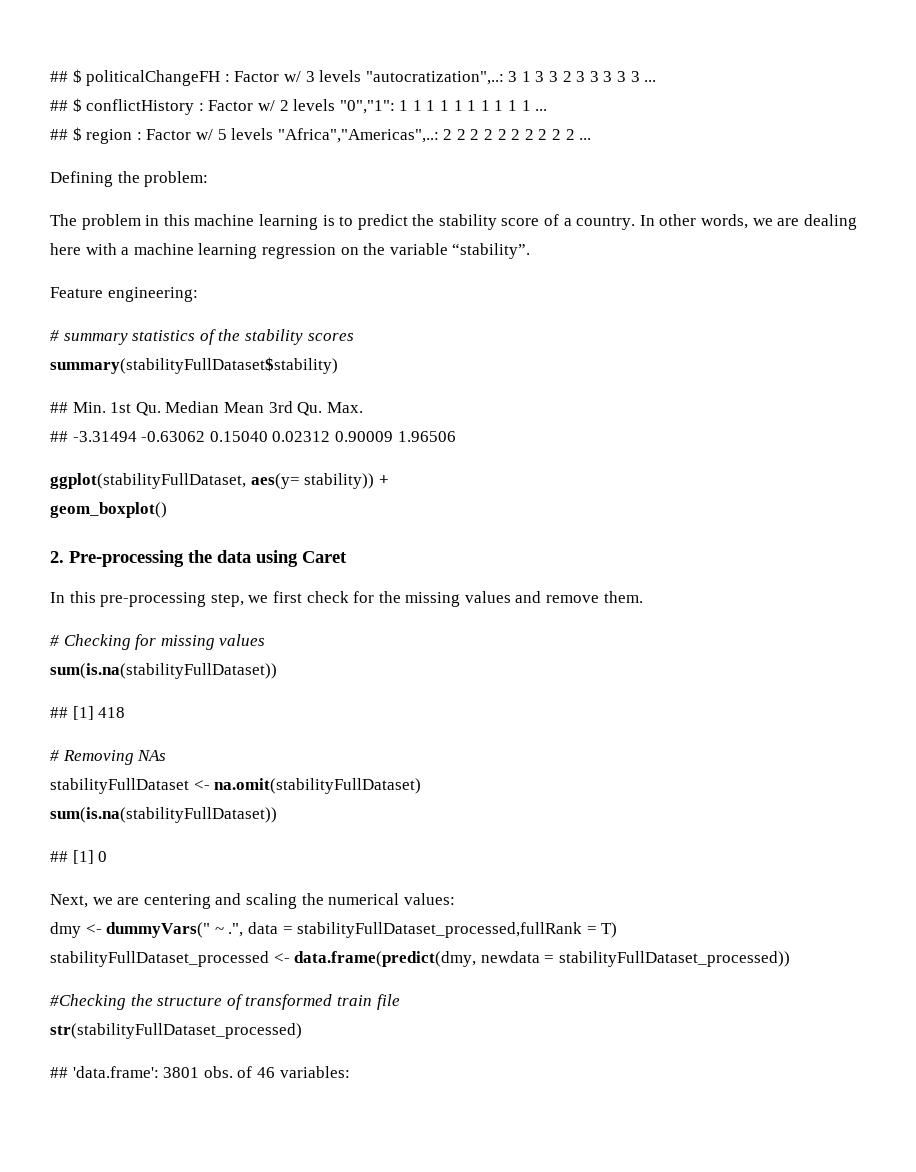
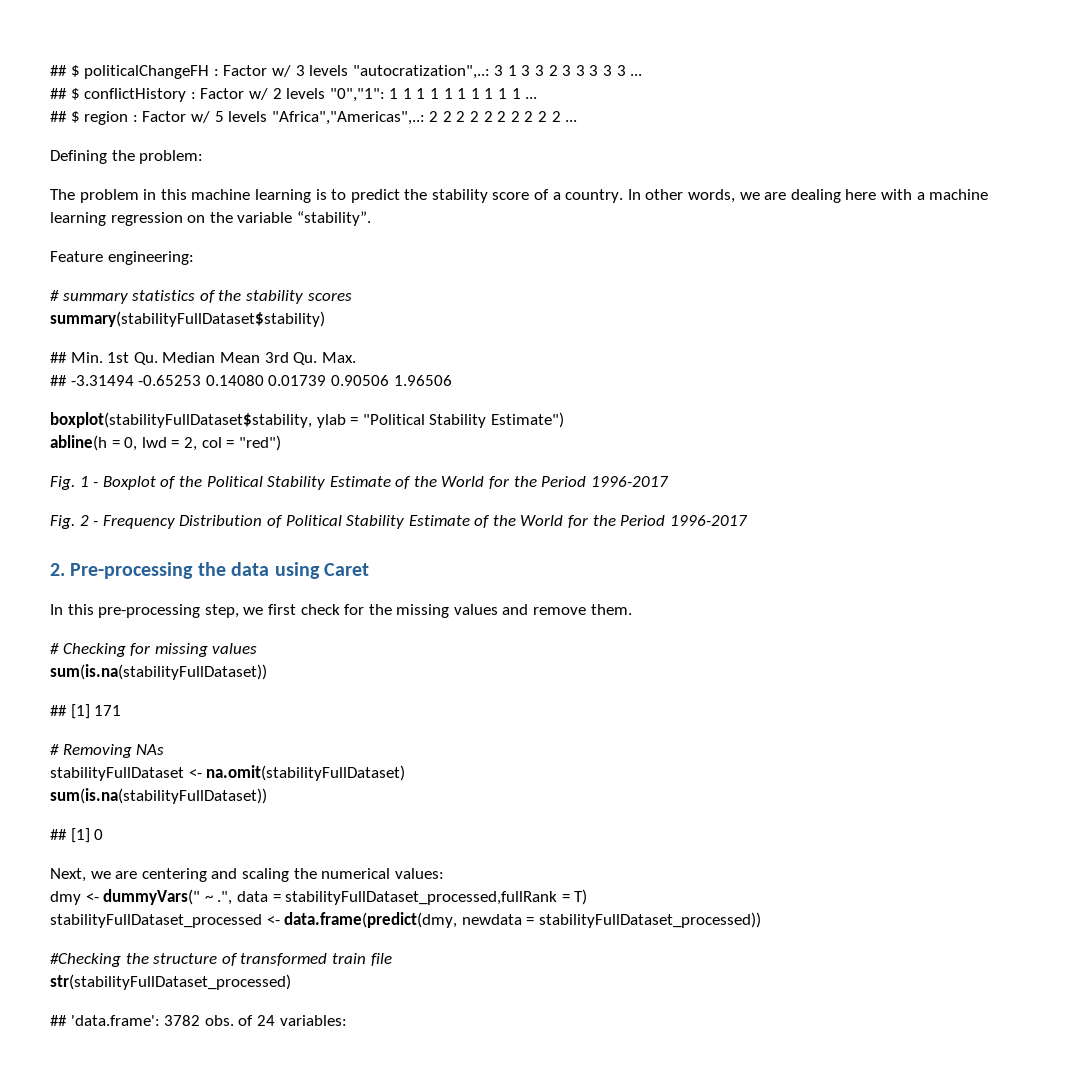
[141,431,456,442] [50,473,389,489] [50,502,167,518] -0.63062 0.15040 0.02312 0.90009 1.96506 // ggplot(stabilityFullDataset, aes(y= stability)) + // geom_boxplot() -> [138,375,452,386] [50,412,564,428] [50,435,281,451] [50,476,669,490] [50,515,748,529] -0.65253 0.14080 0.01739 0.90506 1.96506 // boxplot(stabilityFullDataset$stability, ylab = "Political Stability Estimate") // abline(h = 0, lwd = 2, col = "red") // Fig. 1 - Boxplot of the Political Stability Estimate of the World for the Period 1996-2017 // Fig. 2 - Frequency Distribution of Political Stability Estimate of the World for the Period 1996-2017
[98,707,126,718] 418 -> [94,705,122,716] 171
[163,1067,200,1078] 3801 -> [164,1015,201,1026] 3782
[256,1067,275,1078] 46 -> [256,1015,275,1026] 24

